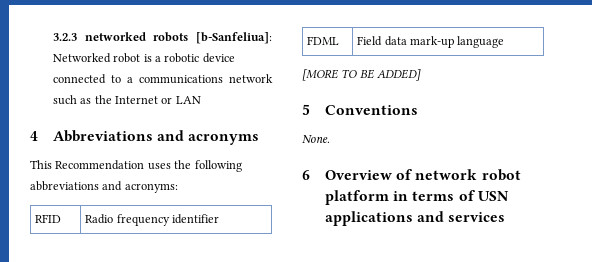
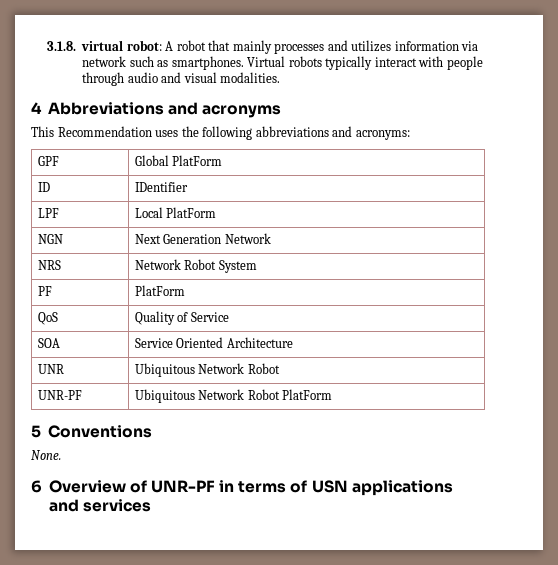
[52,32,272,44] [52,53,235,63] [52,74,273,84] [52,95,201,105] 3.2.3 networked robots [b-Sanfeliua]: Networked robot is a robotic device connected to a communications network such as the Internet or LAN -> [46,40,479,54] [82,56,483,70] [82,72,281,86] 3.1.8. virtual robot: A robot that mainly processes and utilizes information via network such as smartphones. Virtual robots typically interact with people through audio and visual modalities.
[35,214,62,223] [85,214,219,226] [307,36,340,45] [357,36,505,48] [302,69,422,81] RFID | Radio frequency identifier // FDML | Field data mark-up language // [MORE TO BE ADDED] -> [37,156,59,166] [134,155,223,166] [37,182,50,192] [134,182,188,192] [37,208,59,218] [134,207,217,218] [37,234,63,244] [134,233,271,244] [37,260,61,270] [134,259,257,273] [37,286,52,296] [134,285,185,296] [37,312,58,325] [134,311,229,325] [37,338,60,348] [134,337,293,348] [37,364,64,374] [134,363,280,377] [37,390,82,400] [134,389,333,403] GPF | Global PlatForm // ID | IDentifier // LPF | Local PlatForm // NGN | Next Generation Network // NRS | Network Robot System // PF | PlatForm // QoS | Quality of Service // SOA | Service Oriented Architecture // UNR | Ubiquitous Network Robot // UNR-PF | Ubiquitous Network Robot PlatForm
[415,169,521,181] [324,190,389,205] network robot platform -> [150,480,215,493] UNR-PF

